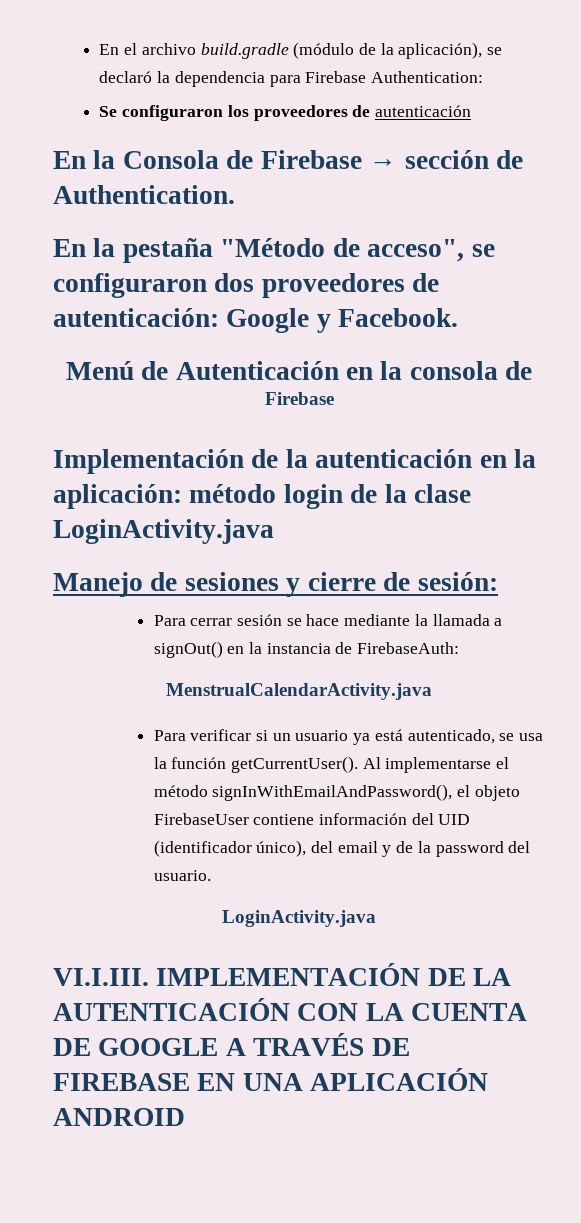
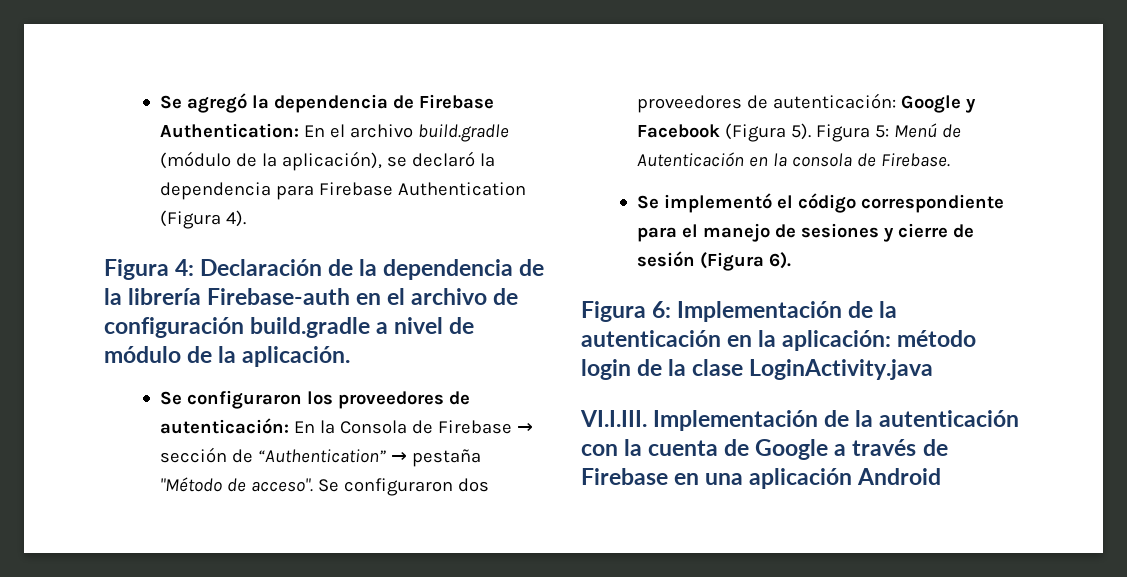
(99, 49) none -> [159,93,494,113] [159,123,299,138] Se agregó la dependencia de Firebase Authentication:
[370,71,483,83] Authentication: -> [397,182,526,196] [159,210,246,229] [104,259,545,280] [104,288,519,305] [104,317,475,338] [104,346,351,367] Authentication (Figura 4). // Figura 4: Declaración de la dependencia de la librería Firebase-auth en el archivo de configuración build.gradle a nivel de módulo de la aplicación.
[374,105,471,117] autenticación // -> [159,418,289,434] autenticación:
[53,185,235,204] [53,238,116,257] Authentication. // En la -> [257,449,407,463] “Authentication” →
[367,239,495,262] acceso", se -> [250,478,339,492] acceso". Se
[338,308,459,327] Facebook. // -> [636,123,889,142] Facebook (Figura 5). Figura 5:
[264,392,334,405] Firebase // -> [880,153,950,167] [636,193,1004,213] [636,223,974,242] [636,251,791,271] [581,301,672,322] Firebase. // Se implementó el código correspondiente para el manejo de sesiones y cierre de sesión (Figura 6). // Figura 6:
[53,572,498,597] [153,614,503,626] [153,641,460,658] [166,683,432,700] [153,729,544,745] [153,756,510,773] [153,784,520,801] [153,813,471,825] [153,840,531,857] [153,870,211,881] [222,910,376,927] [53,963,512,986] [53,998,528,1021] [53,1033,410,1056] [53,1068,489,1091] [53,1108,185,1126] Manejo de sesiones y cierre de sesión: // Para cerrar sesión se hace mediante la llamada a signOut() en la instancia de FirebaseAuth: // MenstrualCalendarActivity.java // Para verificar si un usuario ya está autenticado, se usa la función getCurrentUser(). Al implementarse el método signInWithEmailAndPassword(), el objeto FirebaseUser contiene información del UID (identificador único), del email y de la password del usuario. // LoginActivity.java // VI.I.III. IMPLEMENTACIÓN DE LA AUTENTICACIÓN CON LA CUENTA DE GOOGLE A TRAVÉS DE FIREBASE EN UNA APLICACIÓN ANDROID -> [580,410,1020,431] [581,439,948,460] [581,468,942,489] VI.I.III. Implementación de la autenticación con la cuenta de Google a través de Firebase en una aplicación Android

